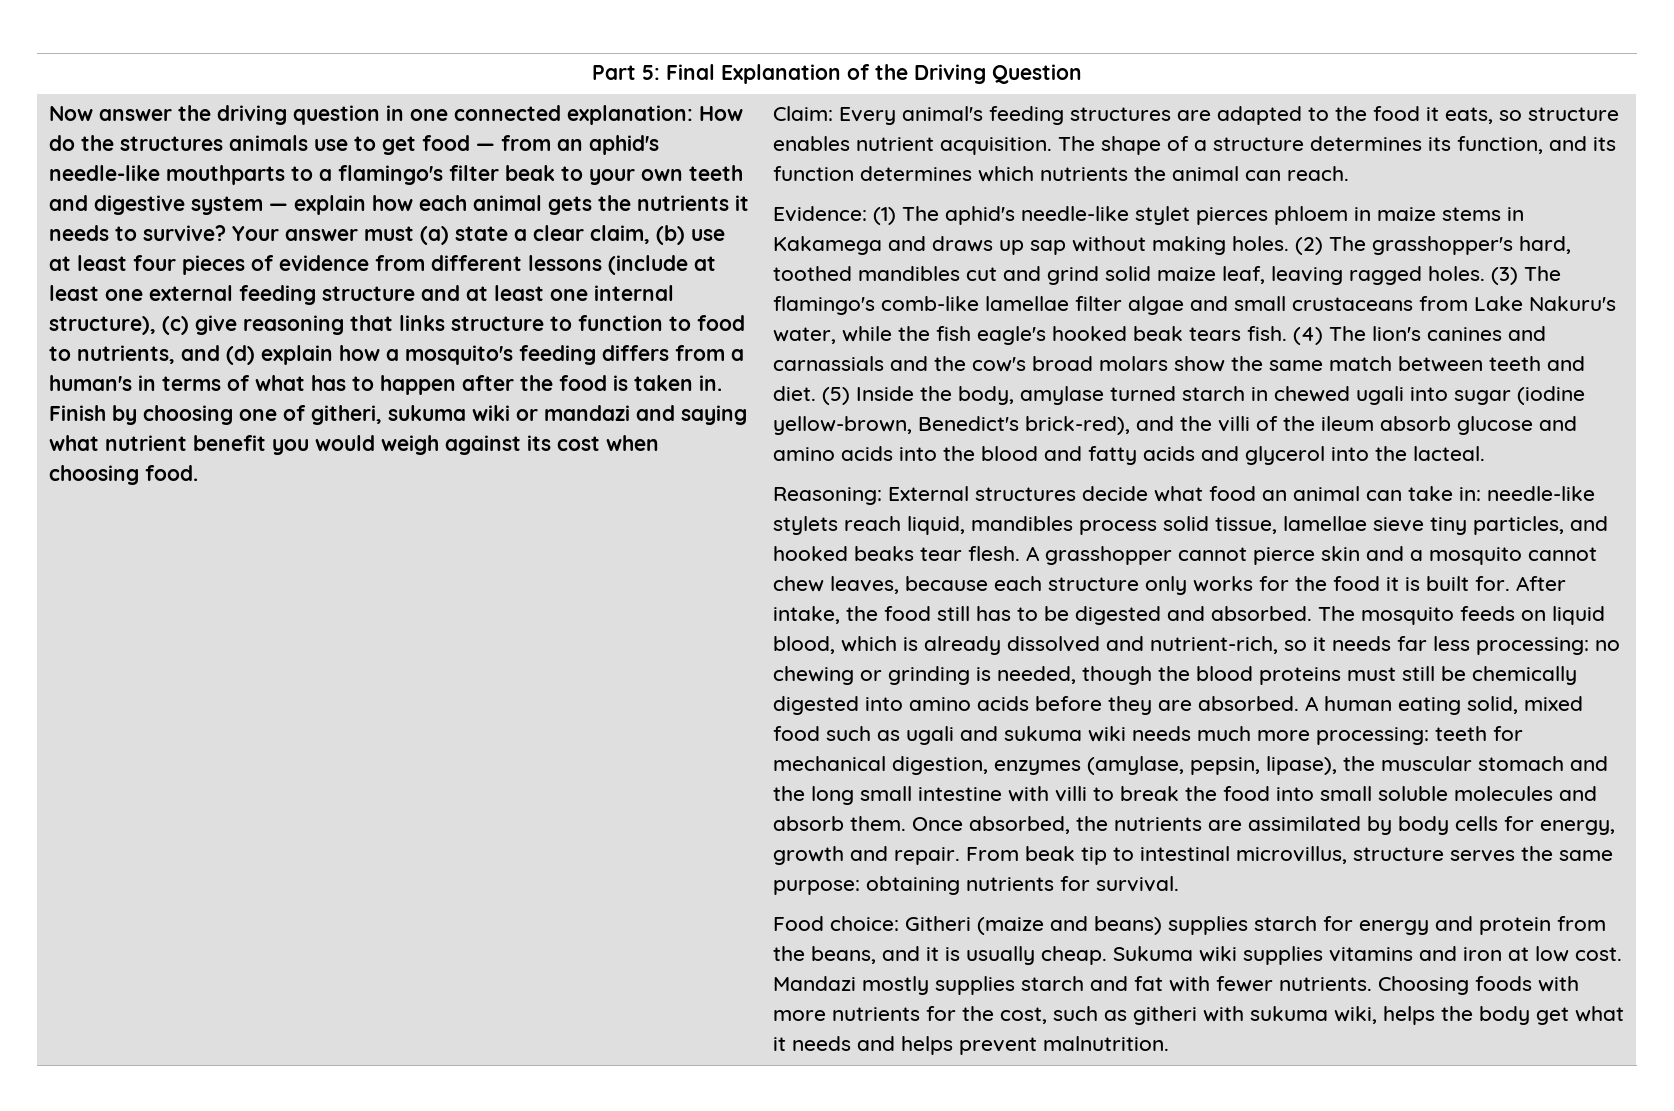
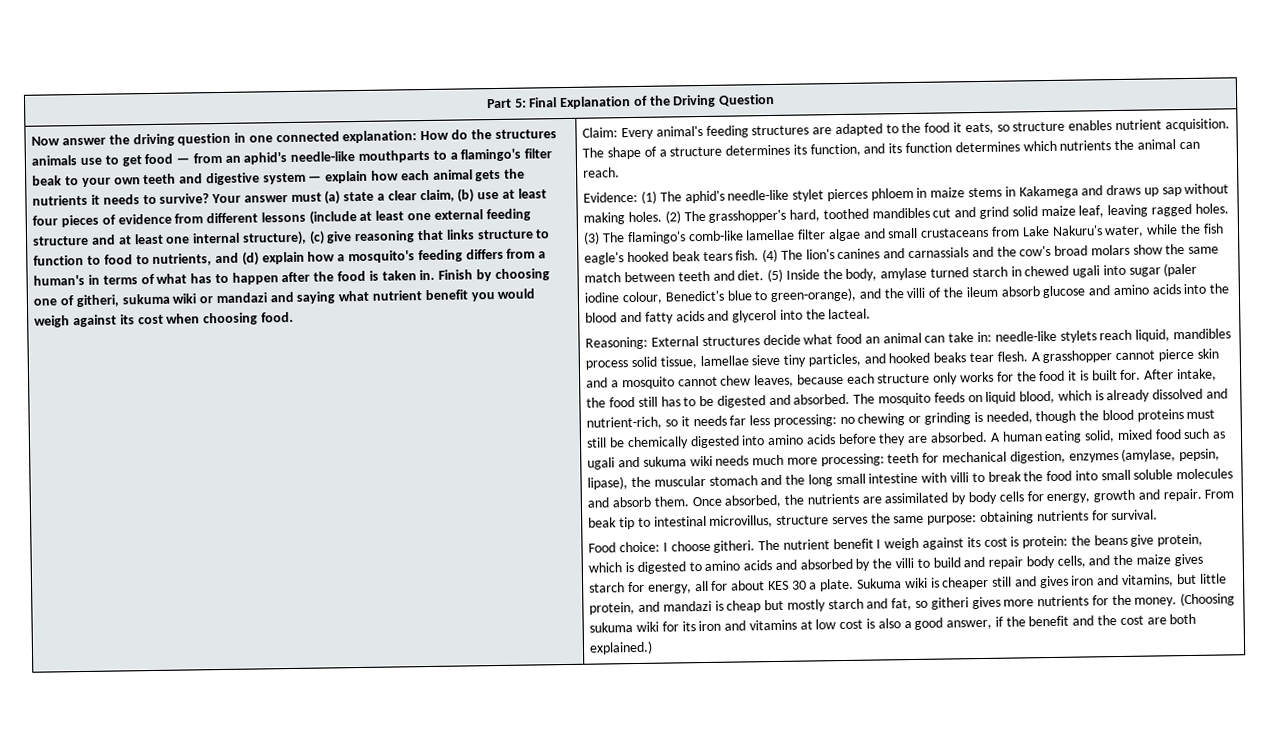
[1516,386,1585,405] [772,416,1130,435] (iodine yellow-brown, Benedict's brick-red), -> [1163,262,1198,277] [584,287,857,305] (paler iodine colour, Benedict's blue to green-orange),
[904,916,1606,935] [772,946,1622,965] [772,976,1579,995] [772,1006,1624,1025] [772,1036,1169,1055] Githeri (maize and beans) supplies starch for energy and protein from the beans, and it is usually cheap. Sukuma wiki supplies vitamins and iron at low cost. Mandazi mostly supplies starch and fat with fewer nutrients. Choosing foods with more nutrients for the cost, such as githeri with sukuma wiki, helps the body get what it needs and helps prevent malnutrition. -> [662,533,1204,553] [588,553,1203,574] [589,573,1227,594] [589,592,1236,615] [589,613,1197,633] [589,640,654,655] I choose githeri. The nutrient benefit I weigh against its cost is protein: the beans give protein, which is digested to amino acids and absorbed by the villi to build and repair body cells, and the maize gives starch for energy, all for about KES 30 a plate. Sukuma wiki is cheaper still and gives iron and vitamins, but little protein, and mandazi is cheap but mostly starch and fat, so githeri gives more nutrients for the money. (Choosing sukuma wiki for its iron and vitamins at low cost is also a good answer, if the benefit and the cost are both explained.)

